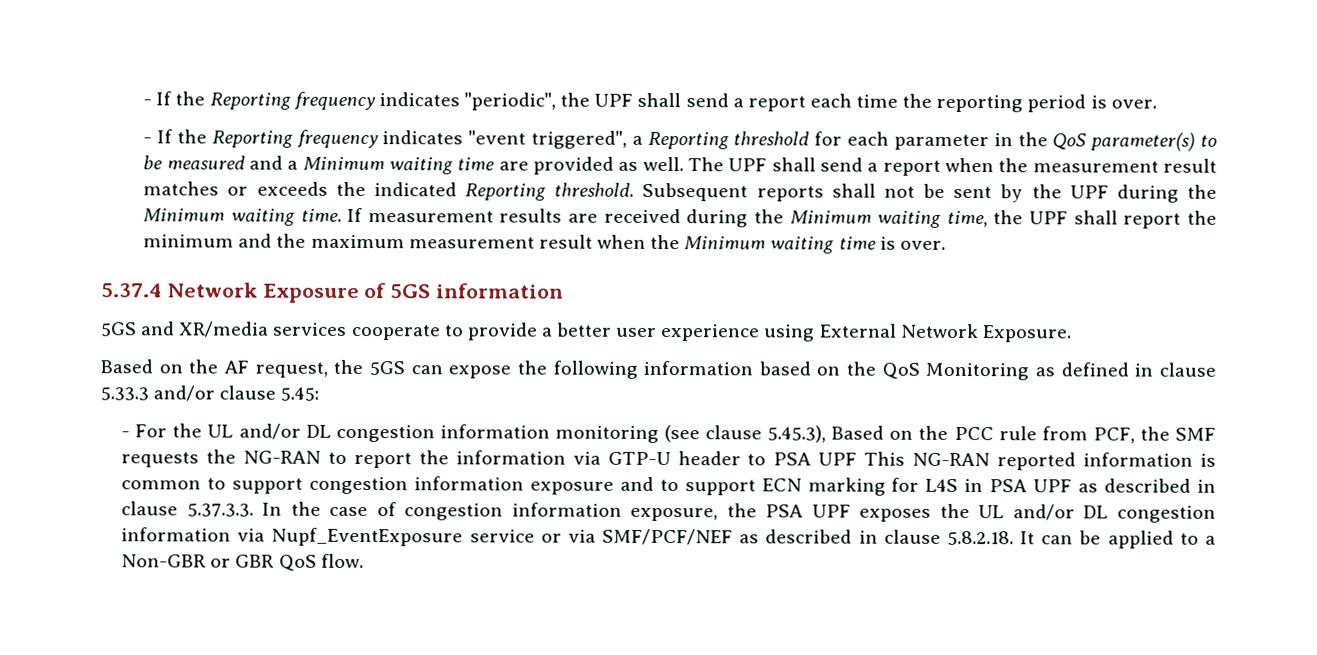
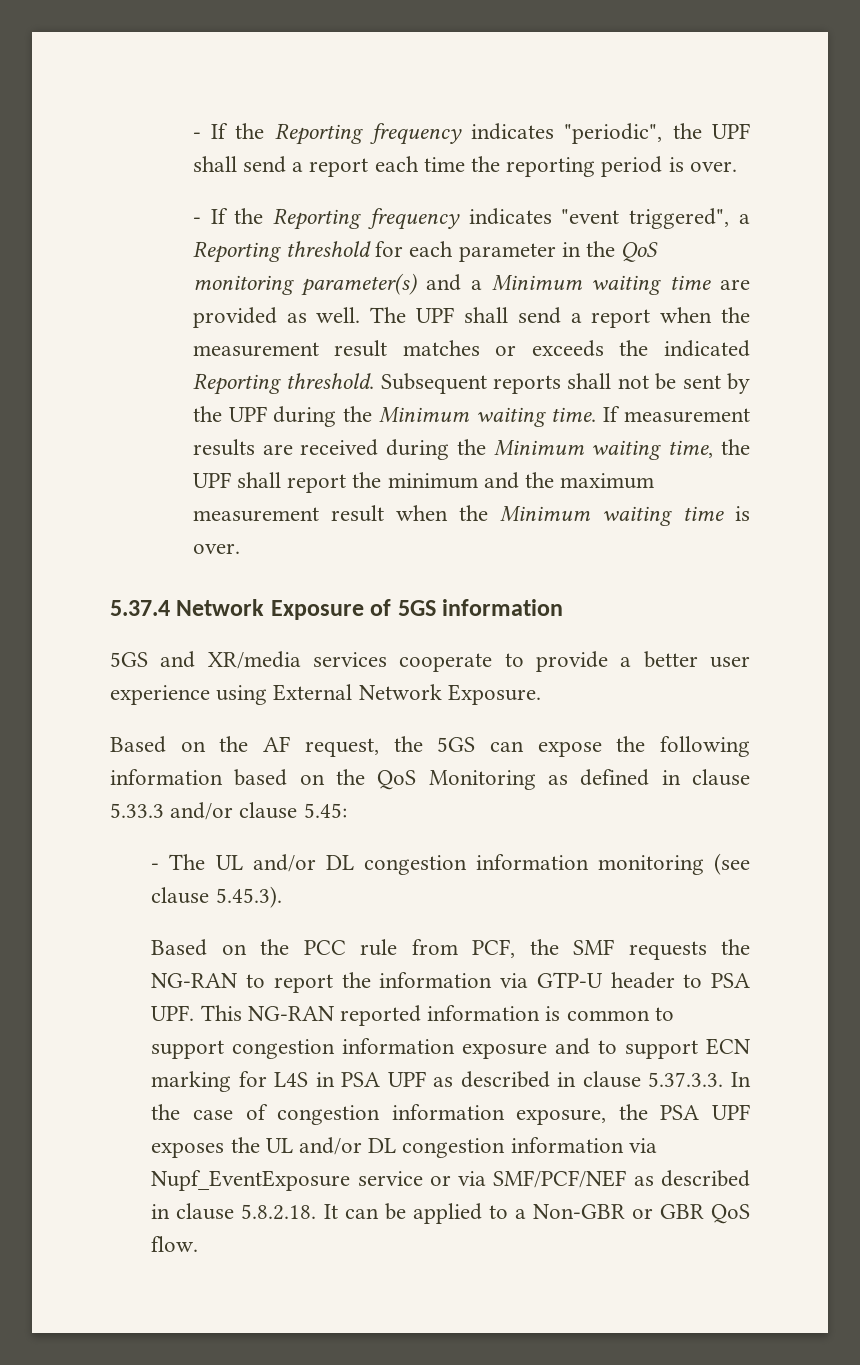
[1090,132,1217,152] [143,155,245,170] parameter(s) to be measured -> [192,273,418,296] monitoring parameter(s)
[135,423,203,438] For the -> [169,854,206,870] The
[767,425,827,443] 5.45.3), -> [215,886,282,908] 5.45.3). //
[818,452,858,466] UPF -> [151,1005,195,1021] UPF.

